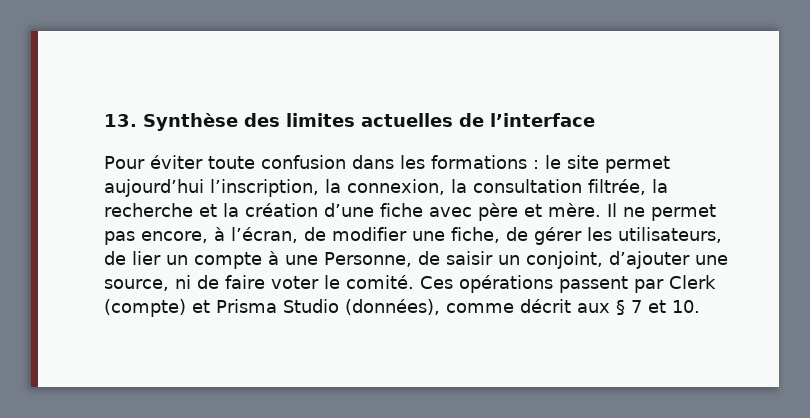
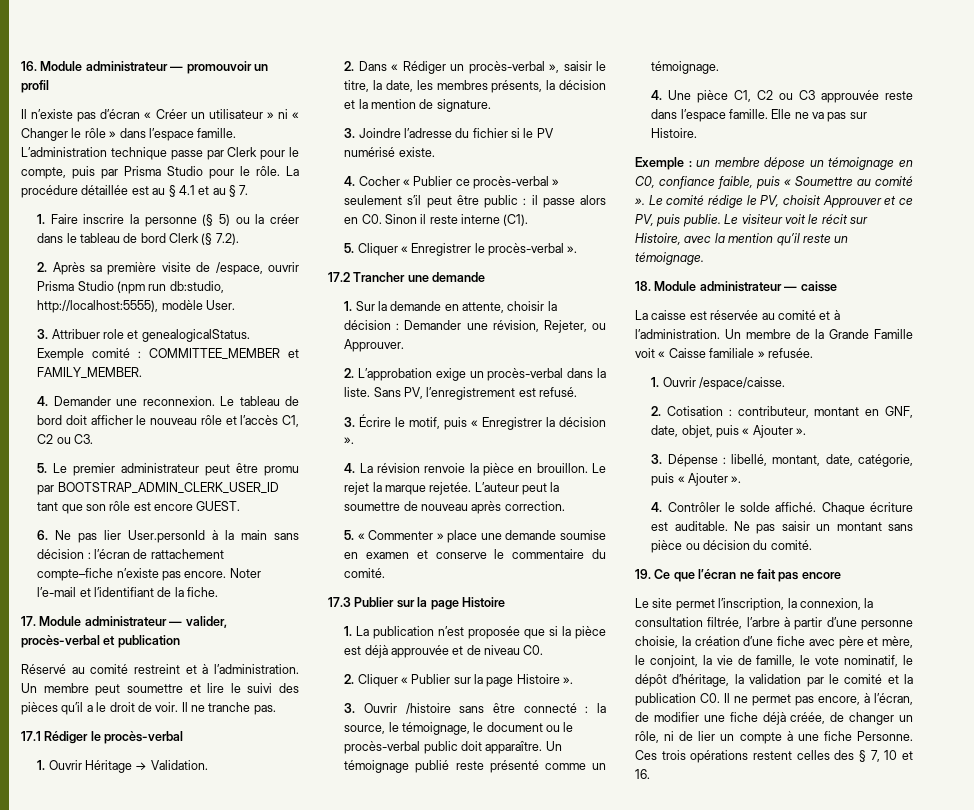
[104,113,595,131] [104,155,561,169] 13. Synthèse des limites actuelles de l’interface // Pour éviter toute confusion dans les formations : le -> [21,61,268,74] [21,80,49,93] [21,109,299,122] [21,128,237,141] [21,147,299,160] [21,166,299,179] [21,185,249,198] [37,214,300,227] [37,233,239,245] [37,262,299,275] [37,281,224,294] [37,300,235,313] [37,329,250,342] [37,348,299,361] [37,367,143,378] [37,396,299,406] [37,415,299,427] [37,434,93,444] [37,463,299,476] [37,482,279,495] [37,501,241,514] [37,530,299,543] [37,549,224,559] [37,568,261,581] [37,587,219,597] [21,616,227,628] [21,635,180,648] [21,664,299,674] [21,683,299,696] [21,702,276,715] [21,731,184,744] [37,760,208,773] [344,61,606,74] [344,80,606,93] [344,99,491,112] [344,128,554,138] [344,147,435,157] [344,176,560,189] [344,195,606,208] [344,214,529,226] [344,243,578,256] [328,272,486,282] [344,301,557,313] [344,320,606,333] [344,339,405,352] [344,368,606,381] [344,387,578,400] [344,414,606,430] [344,437,355,444] [344,463,606,476] [344,482,560,495] [344,501,565,514] [344,530,606,543] [344,549,606,559] [344,568,386,578] [328,597,505,610] [344,626,606,639] [344,645,544,658] [344,674,574,687] [344,703,606,714] [344,722,574,735] [344,741,562,754] [344,760,606,773] [651,61,720,74] [651,90,913,103] [651,109,867,122] [651,128,698,138] [635,157,913,170] [635,176,913,189] [634,195,913,208] [635,214,868,227] [635,233,849,246] [635,252,704,265] [635,281,837,292] [635,310,840,320] [635,329,913,339] [635,348,813,358] [651,377,785,390] [651,406,913,418] [651,425,807,438] [651,454,913,467] [651,473,742,486] [651,502,913,515] [651,521,913,534] [651,540,812,553] [635,569,841,582] [635,598,649,608] 16. Module administrateur — promouvoir un profil // Il n’existe pas d’écran « Créer un utilisateur » ni « Changer le rôle » dans l’espace famille. L’administration technique passe par Clerk pour le compte, puis par Prisma Studio pour le rôle. La procédure détaillée est au § 4.1 et au § 7. // 1. Faire inscrire la personne (§ 5) ou la créer dans le tableau de bord Clerk (§ 7.2). // 2. Après sa première visite de /espace, ouvrir Prisma Studio (npm run db:studio, http://localhost:5555), modèle User. // 3. Attribuer role et genealogicalStatus. Exemple comité : COMMITTEE_MEMBER et FAMILY_MEMBER. // 4. Demander une reconnexion. Le tableau de bord doit afficher le nouveau rôle et l’accès C1, C2 ou C3. // 5. Le premier administrateur peut être promu par BOOTSTRAP_ADMIN_CLERK_USER_ID tant que son rôle est encore GUEST. // 6. Ne pas lier User.personId à la main sans décision : l’écran de rattachement compte–fiche n’existe pas encore. Noter l’e-mail et l’identifiant de la fiche. // 17. Module administrateur — valider, procès-verbal et publication // Réservé au comité restreint et à l’administration. Un membre peut soumettre et lire le suivi des pièces qu’il a le droit de voir. Il ne tranche pas. // 17.1 Rédiger le procès-verbal // 1. Ouvrir Héritage → Validation. // 2. Dans « Rédiger un procès-verbal », saisir le titre, la date, les membres présents, la décision et la mention de signature. // 3. Joindre l’adresse du fichier si le PV numérisé existe. // 4. Cocher « Publier ce procès-verbal » seulement s’il peut être public : il passe alors en C0. Sinon il reste interne (C1). // 5. Cliquer « Enregistrer le procès-verbal ». // 17.2 Trancher une demande // 1. Sur la demande en attente, choisir la décision : Demander une révision, Rejeter, ou Approuver. // 2. L’approbation exige un procès-verbal dans la liste. Sans PV, l’enregistrement est refusé. // 3. Écrire le motif, puis « Enregistrer la décision ». // 4. La révision renvoie la pièce en brouillon. Le rejet la marque rejetée. L’auteur peut la soumettre de nouveau après correction. // 5. « Commenter » place une demande soumise en examen et conserve le commentaire du comité. // 17.3 Publier sur la page Histoire // 1. La publication n’est proposée que si la pièce est déjà approuvée et de niveau C0. // 2. Cliquer « Publier sur la page Histoire ». // 3. Ouvrir /histoire sans être connecté : la source, le témoignage, le document ou le procès-verbal public doit apparaître. Un témoignage publié reste présenté comme un témoignage. // 4. Une pièce C1, C2 ou C3 approuvée reste dans l’espace famille. Elle ne va pas sur Histoire. // Exemple : un membre dépose un témoignage en C0, confiance faible, puis « Soumettre au comité ». Le comité rédige le PV, choisit Approuver et ce PV, puis publie. Le visiteur voit le récit sur Histoire, avec la mention qu’il reste un témoignage. // 18. Module administrateur — caisse // La caisse est réservée au comité et à l’administration. Un membre de la Grande Famille voit « Caisse familiale » refusée. // 1. Ouvrir /espace/caisse. // 2. Cotisation : contributeur, montant en GNF, date, objet, puis « Ajouter ». // 3. Dépense : libellé, montant, date, catégorie, puis « Ajouter ». // 4. Contrôler le solde affiché. Chaque écriture est auditable. Ne pas saisir un montant sans pièce ou décision du comité. // 19. Ce que l’écran ne fait pas encore // Le
[104,179,204,197] aujourd’hui -> (715, 605) none
[652,179,668,193] [104,203,217,217] la recherche et -> [746,617,913,630] [635,636,678,648] l’arbre à partir d’une personne choisie,
[548,203,601,217] mère. -> [882,636,913,648] [635,655,913,668] [635,674,913,687] [635,693,720,706] mère, le conjoint, la vie de famille, le vote nominatif, le dépôt d’héritage, la validation par le comité et la publication C0.
[451,227,722,245] fiche, de gérer les utilisateurs, -> [729,712,913,725] [635,731,675,743] fiche déjà créée, de changer un rôle, ni
[324,251,728,269] [104,275,716,293] [104,299,700,317] Personne, de saisir un conjoint, d’ajouter une source, ni de faire voter le comité. Ces opérations passent par Clerk (compte) et Prisma Studio (données), comme décrit aux § 7 et 10. -> [823,731,913,741] [635,750,913,763] [635,769,650,779] fiche Personne. Ces trois opérations restent celles des § 7, 10 et 16.

